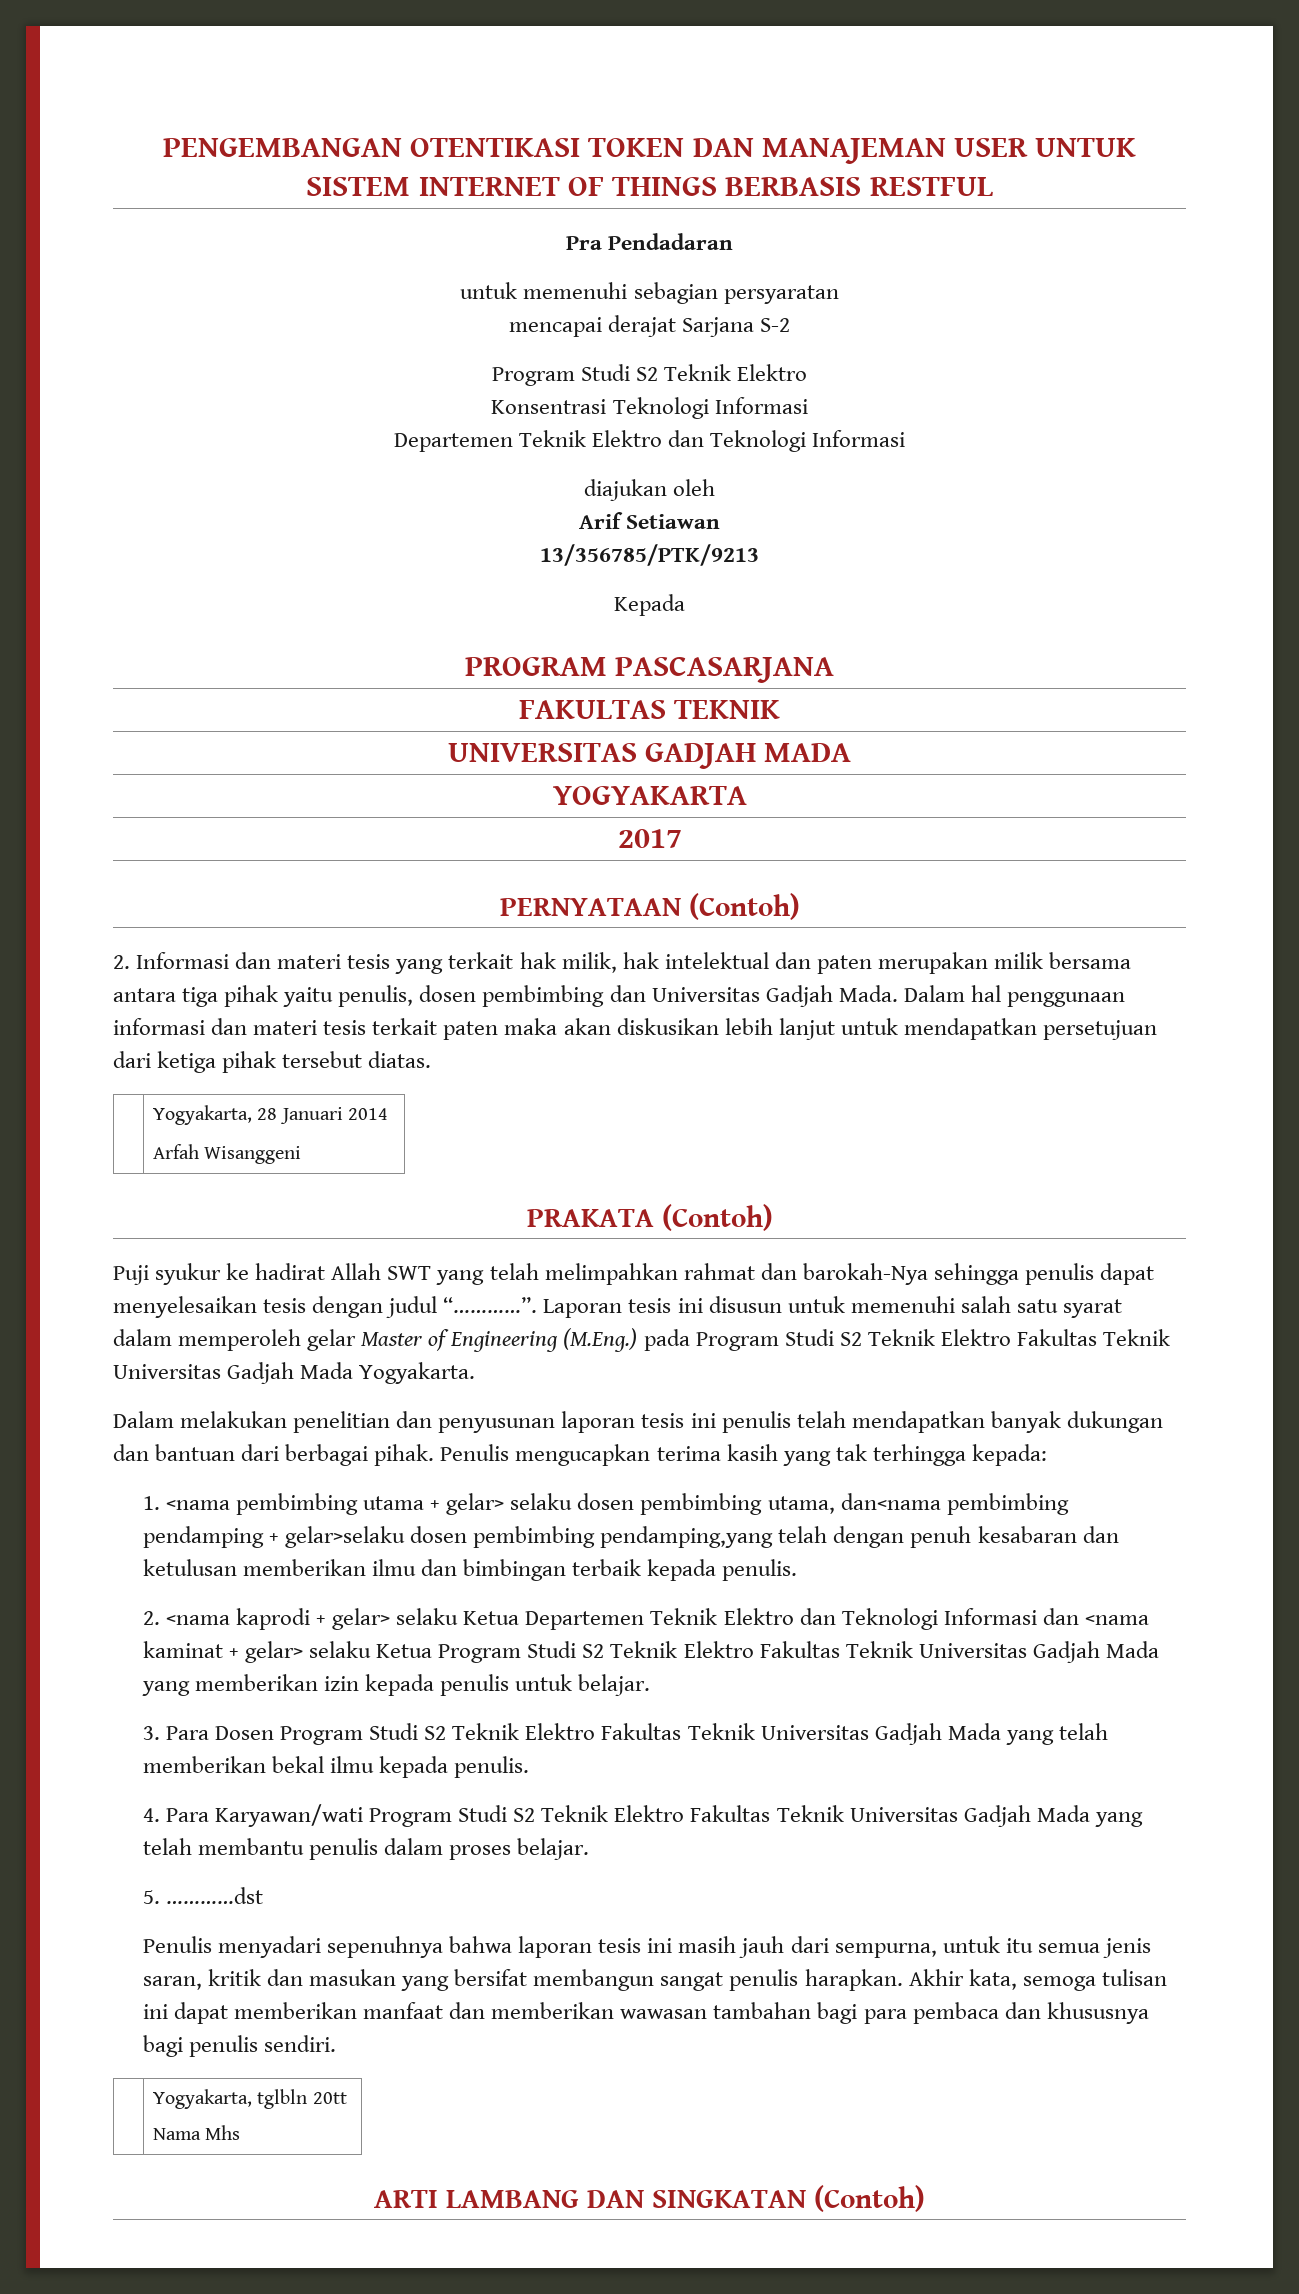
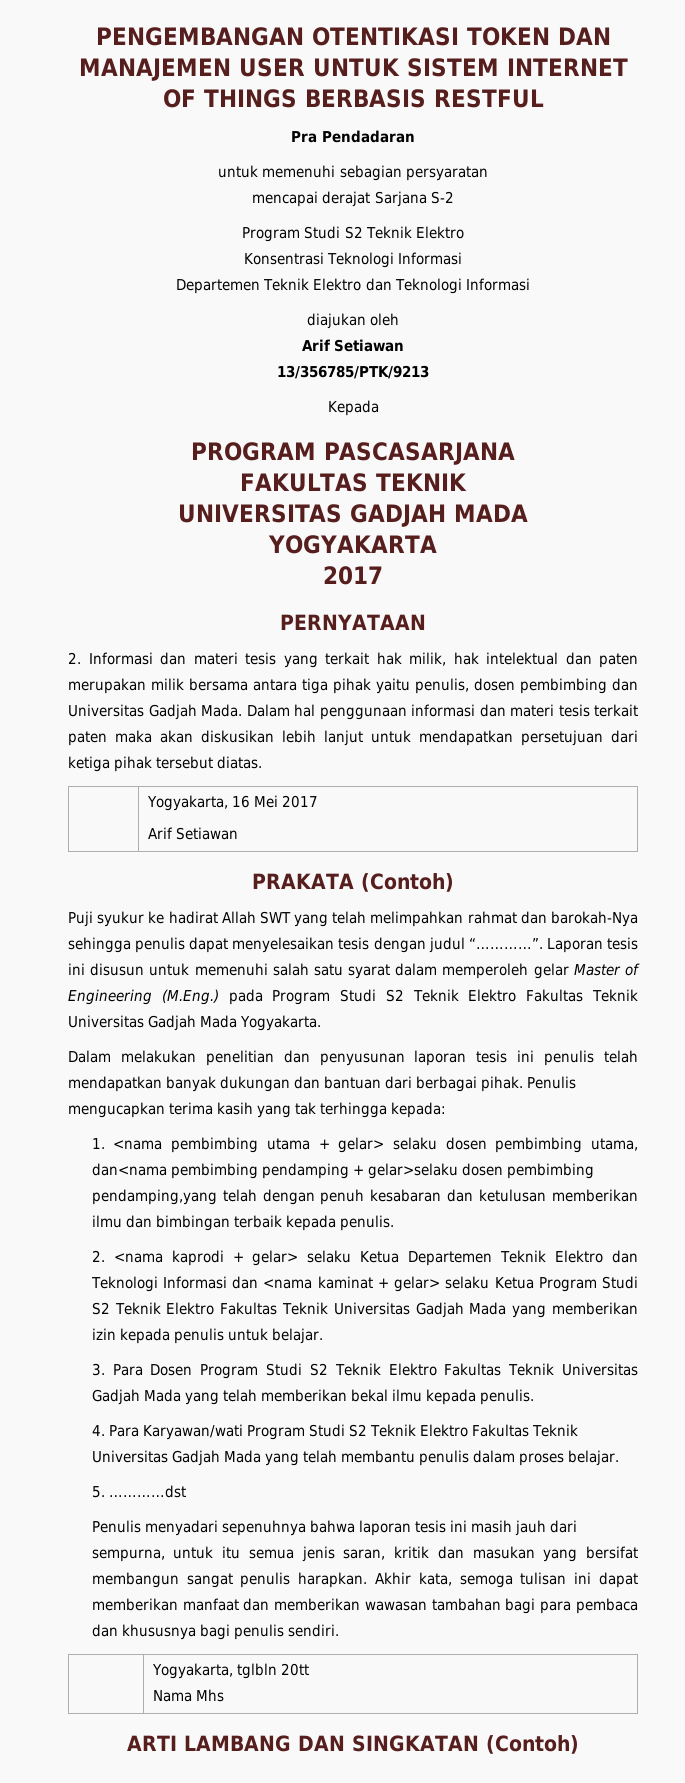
[761,138,946,164] MANAJEMAN -> [78,58,231,81] MANAJEMEN
[688,893,800,920] (Contoh) -> (427, 622) none
[257,1107,389,1124] [152,1144,302,1164] 28 Januari 2014 // Arfah Wisanggeni -> [232,795,319,808] [147,827,239,840] 16 Mei 2017 // Arif Setiawan

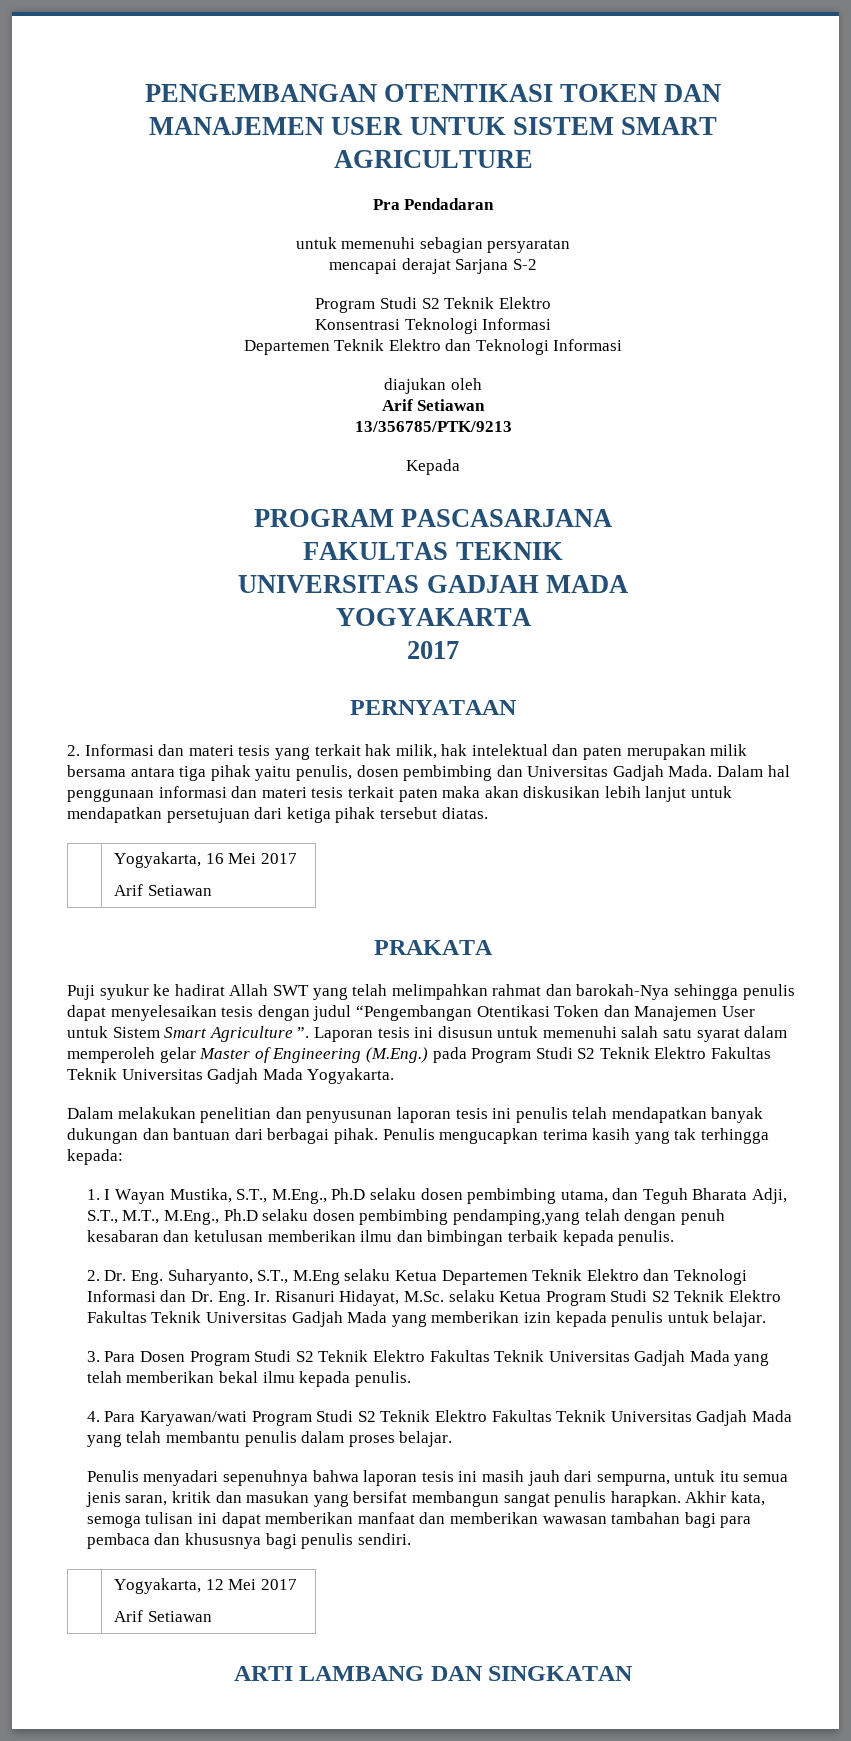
[506,58,628,76] [162,89,544,108] INTERNET OF THINGS BERBASIS RESTFUL -> [620,117,717,135] [333,150,533,168] SMART AGRICULTURE
[360,873,454,892] (Contoh) -> (493, 947) none
[468,938,543,949] “…………”. -> [355,1005,755,1021] [67,1026,310,1042] “Pengembangan Otentikasi Token dan Manajemen User untuk Sistem Smart Agriculture ”.
[113,1137,638,1153] [91,1163,458,1179] <nama pembimbing utama + gelar> selaku dosen pembimbing utama, dan<nama pembimbing pendamping + gelar>selaku -> [104,1188,788,1204] [86,1209,309,1225] I Wayan Mustika, S.T., M.Eng., Ph.D selaku dosen pembimbing utama, dan Teguh Bharata Adji, S.T., M.T., M.Eng., Ph.D selaku
[113,1250,299,1266] <nama kaprodi + gelar> -> [104,1269,340,1285] Dr. Eng. Suharyanto, S.T., M.Eng
[263,1276,441,1292] <nama kaminat + gelar> -> [190,1290,444,1306] Dr. Eng. Ir. Risanuri Hidayat, M.Sc.
[91,1485,186,1498] // 5. …………dst -> (453, 1439) none
[237,1663,310,1679] [152,1689,225,1702] tglbln 20tt // Nama Mhs -> [205,1579,297,1590] [113,1610,212,1622] 12 Mei 2017 // Arif Setiawan
[485,1735,579,1754] (Contoh) -> (634, 1673) none

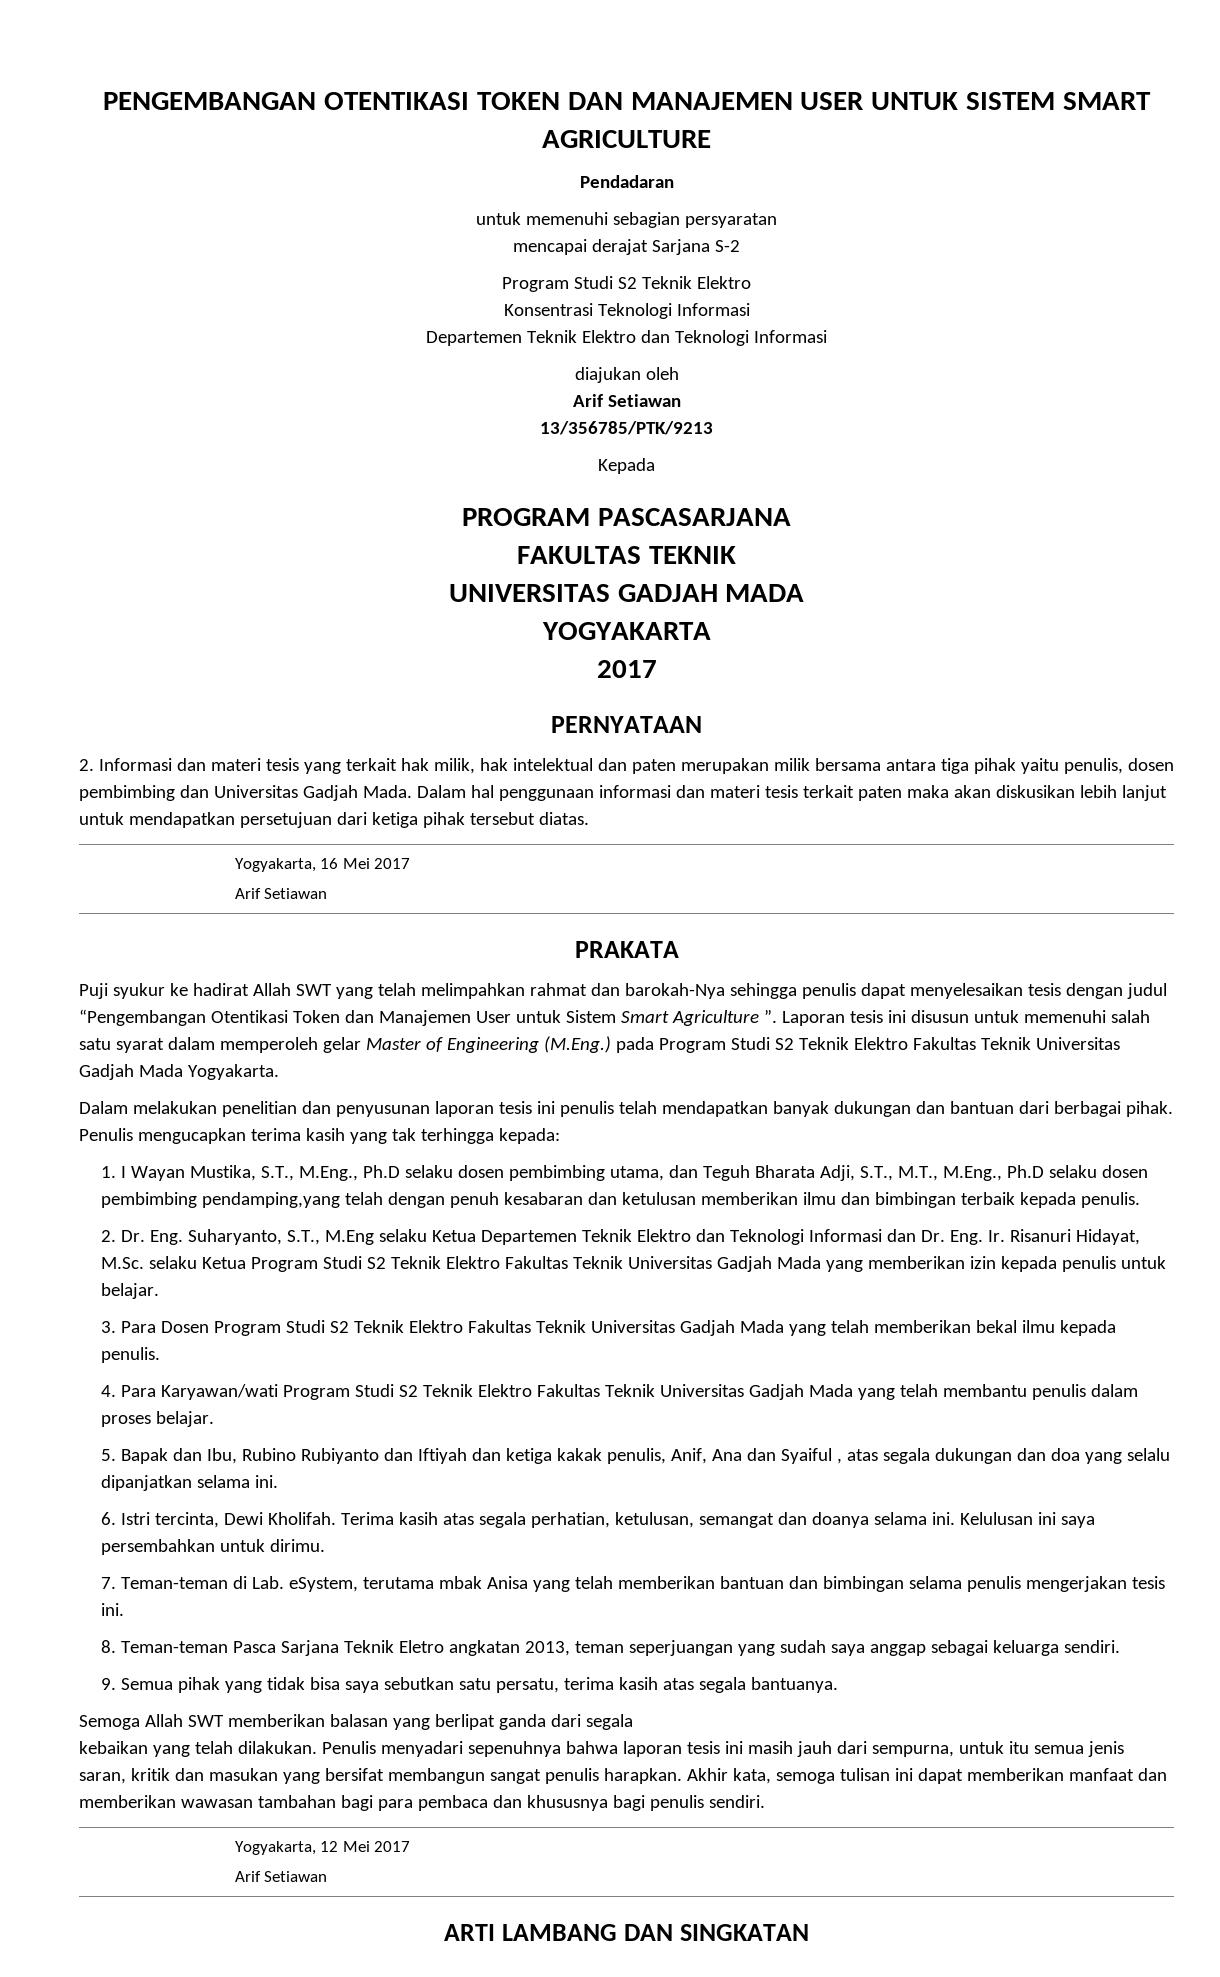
[372,199,400,210] Pra -> (711, 139) none
(453, 1439) none -> [100,1448,1170,1464] [100,1475,278,1491] [100,1512,1095,1528] [100,1539,325,1555] [100,1576,1165,1592] [100,1603,124,1616] [100,1640,1120,1656] [100,1677,838,1693] [79,1714,633,1730] [79,1741,317,1757] 5. Bapak dan Ibu, Rubino Rubiyanto dan Iftiyah dan ketiga kakak penulis, Anif, Ana dan Syaiful , atas segala dukungan dan doa yang selalu dipanjatkan selama ini. // 6. Istri tercinta, Dewi Kholifah. Terima kasih atas segala perhatian, ketulusan, semangat dan doanya selama ini. Kelulusan ini saya persembahkan untuk dirimu. // 7. Teman-teman di Lab. eSystem, terutama mbak Anisa yang telah memberikan bantuan dan bimbingan selama penulis mengerjakan tesis ini. // 8. Teman-teman Pasca Sarjana Teknik Eletro angkatan 2013, teman seperjuangan yang sudah saya anggap sebagai keluarga sendiri. // 9. Semua pihak yang tidak bisa saya sebutkan satu persatu, terima kasih atas segala bantuanya. // Semoga Allah SWT memberikan balasan yang berlipat ganda dari segala // kebaikan yang telah dilakukan.

